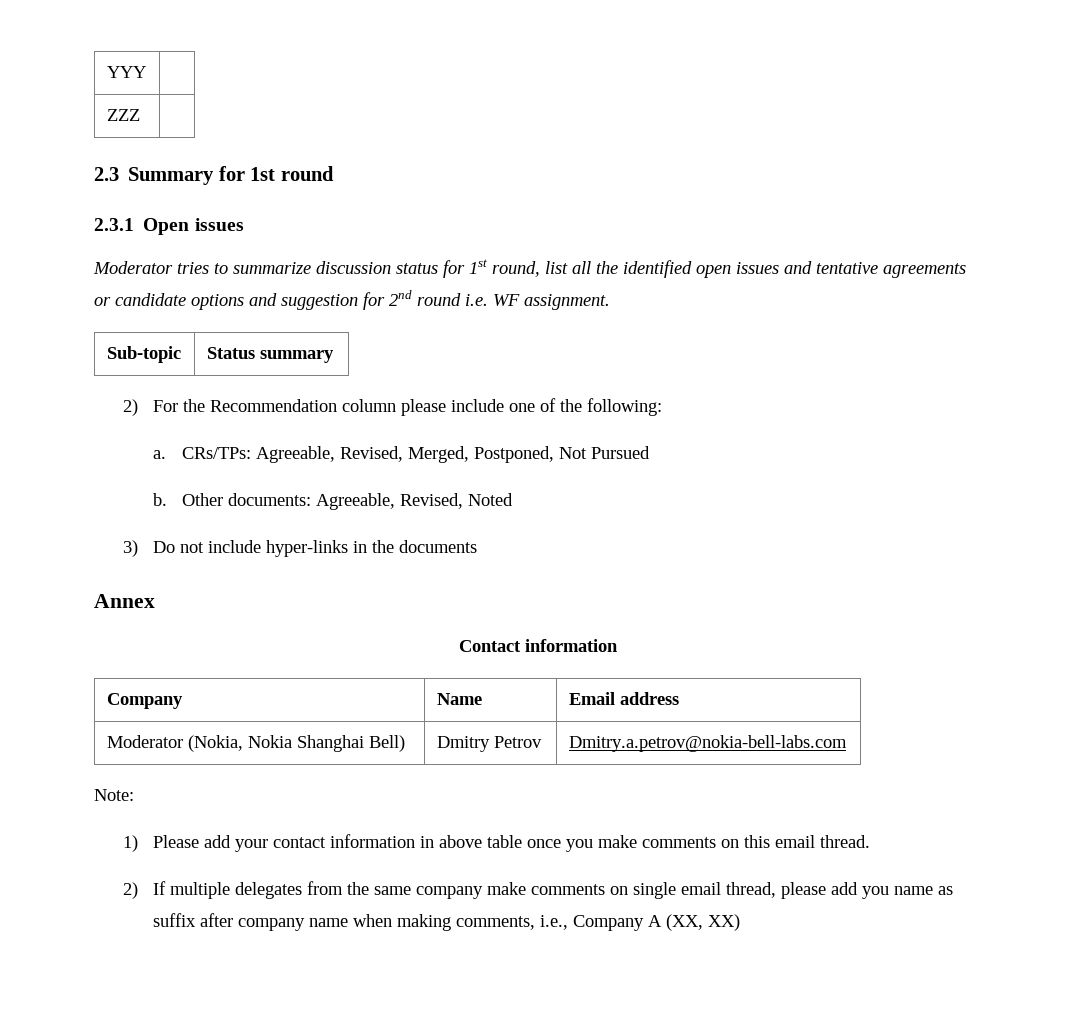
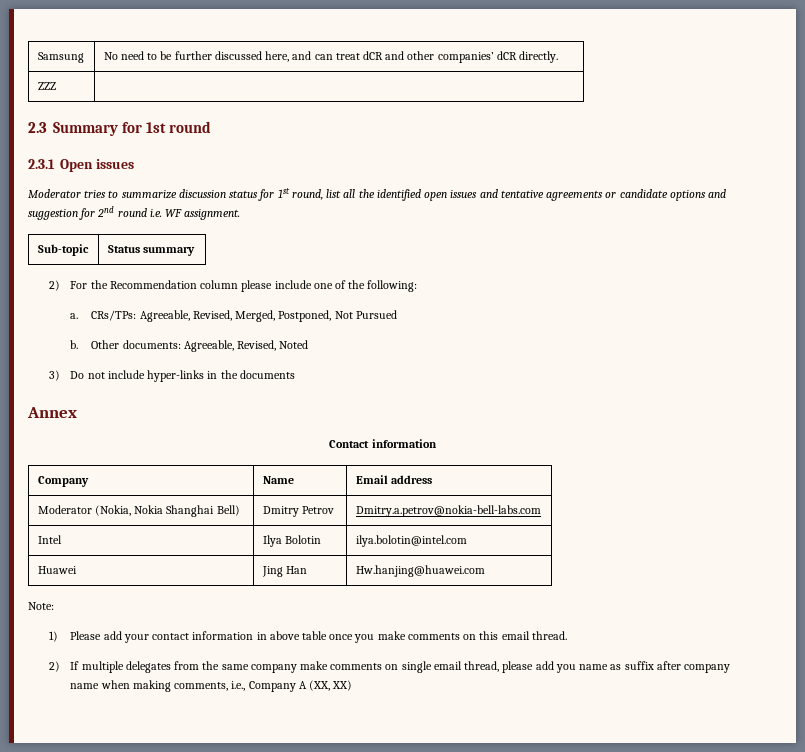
[106,66,146,78] YYY | -> [37,52,84,63] [103,51,559,63] Samsung | No need to be further discussed here, and can treat dCR and other companies’ dCR directly.
(847, 743) none -> [37,535,62,544] [262,535,321,547] [355,535,467,547] [37,566,77,574] [261,566,307,577] [355,565,485,577] // Intel | Ilya Bolotin | ilya.bolotin@intel.com // Huawei | Jing Han | Hw.hanjing@huawei.com

